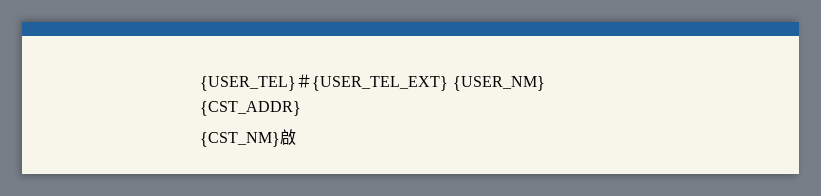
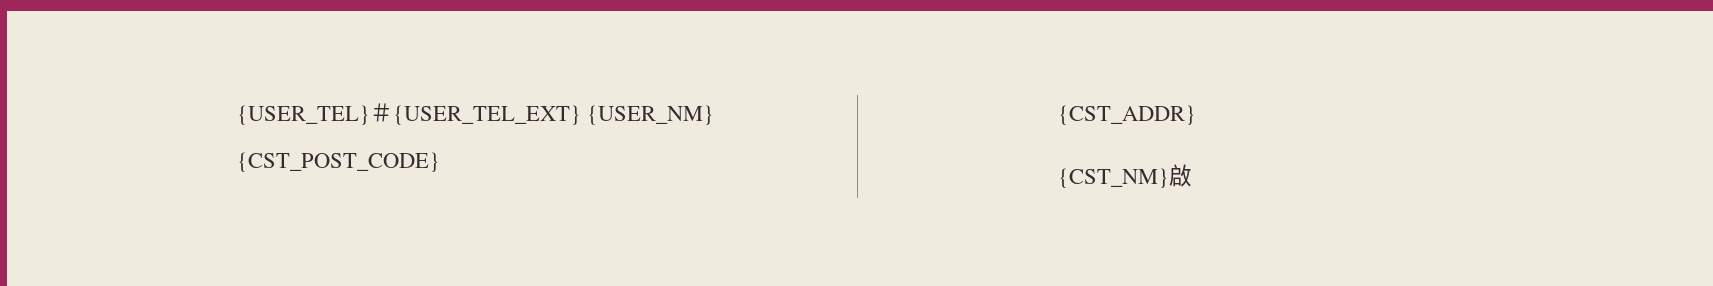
(545, 83) none -> [237,152,441,172] // {CST_POST_CODE}

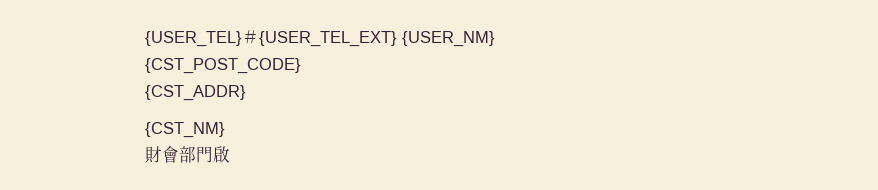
(1170, 178) none -> [144,146,213,163] // 財會部門

